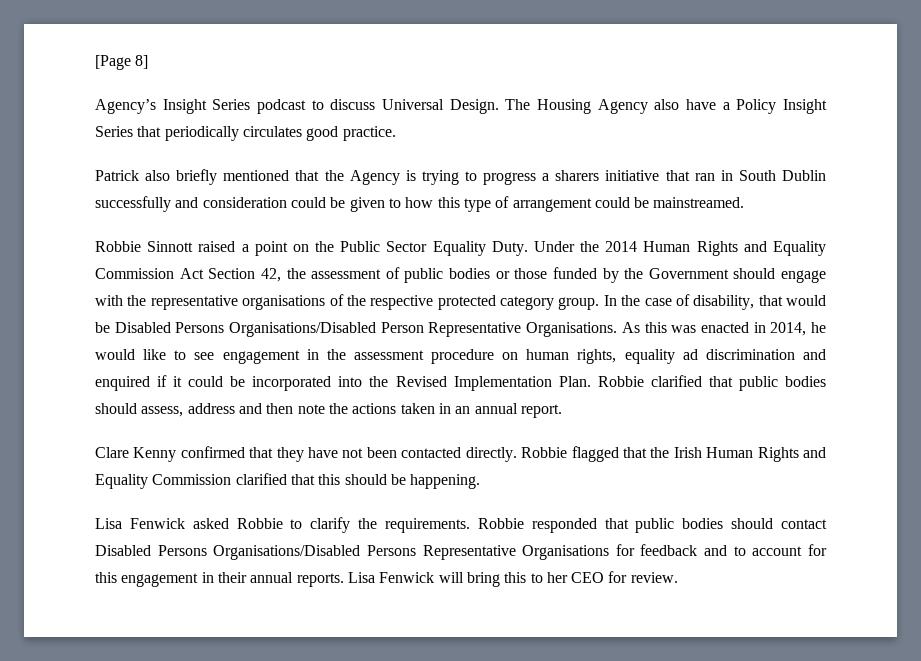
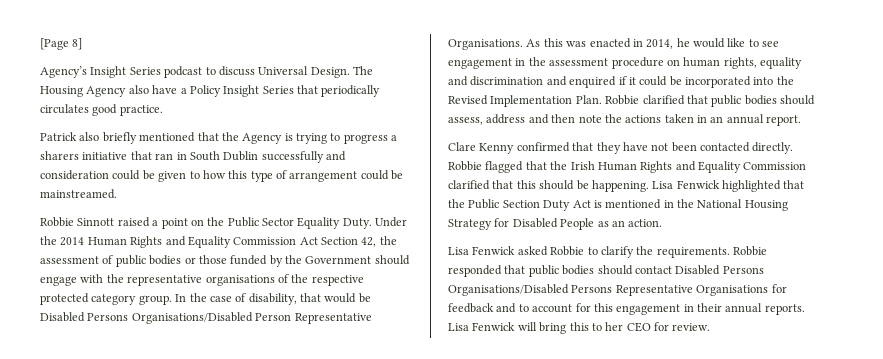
[682,349,698,360] ad -> [448,76,468,86] and
(481, 481) none -> [652,180,805,192] [448,199,788,211] [448,218,663,230] Lisa Fenwick highlighted that the Public Section Duty Act is mentioned in the National Housing Strategy for Disabled People as an action.

